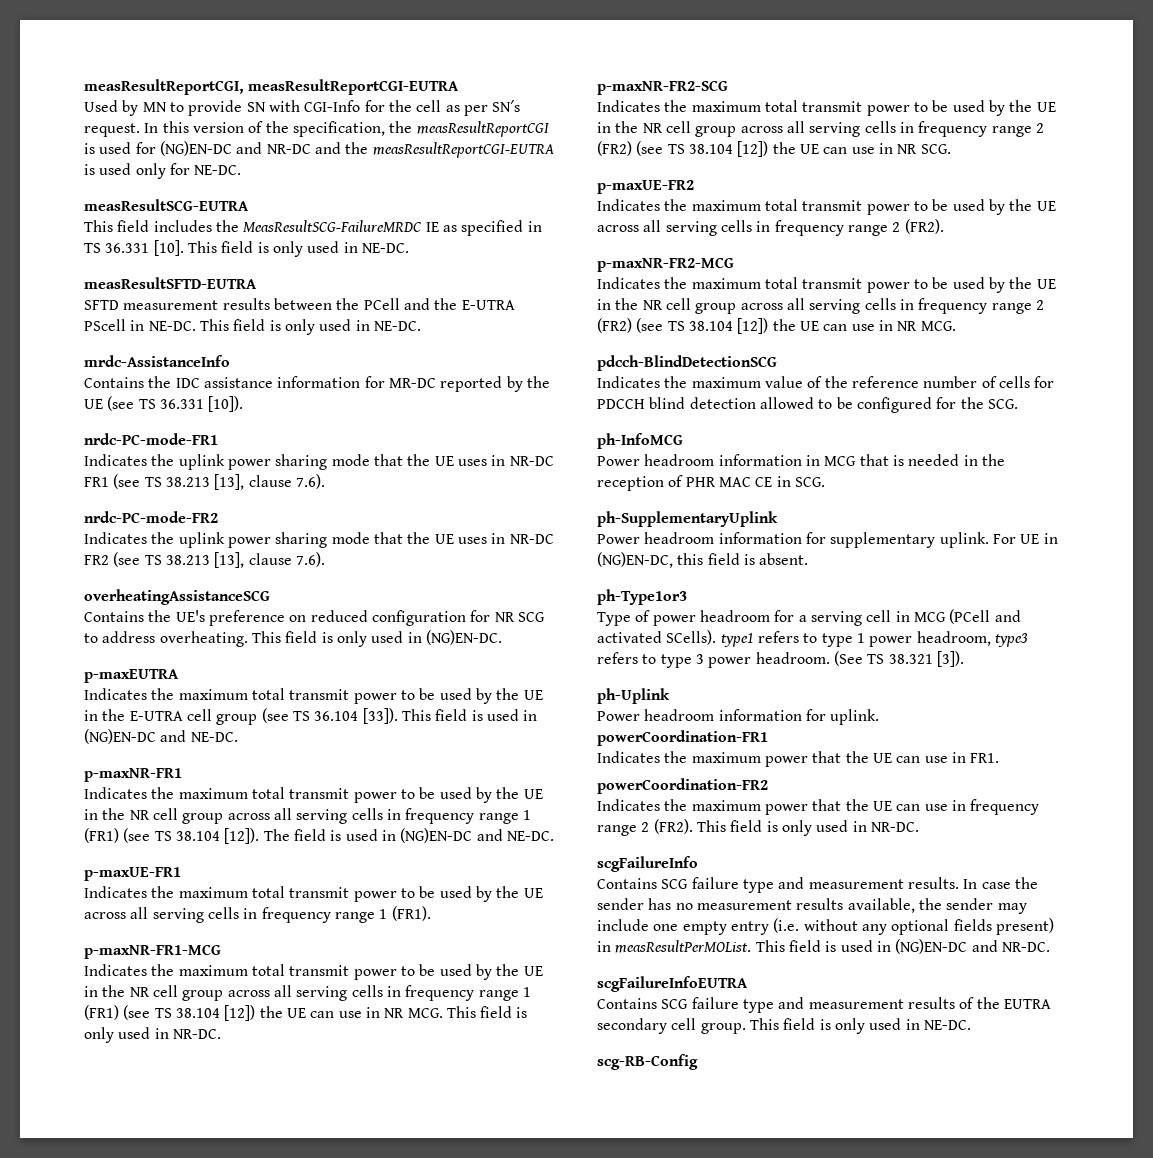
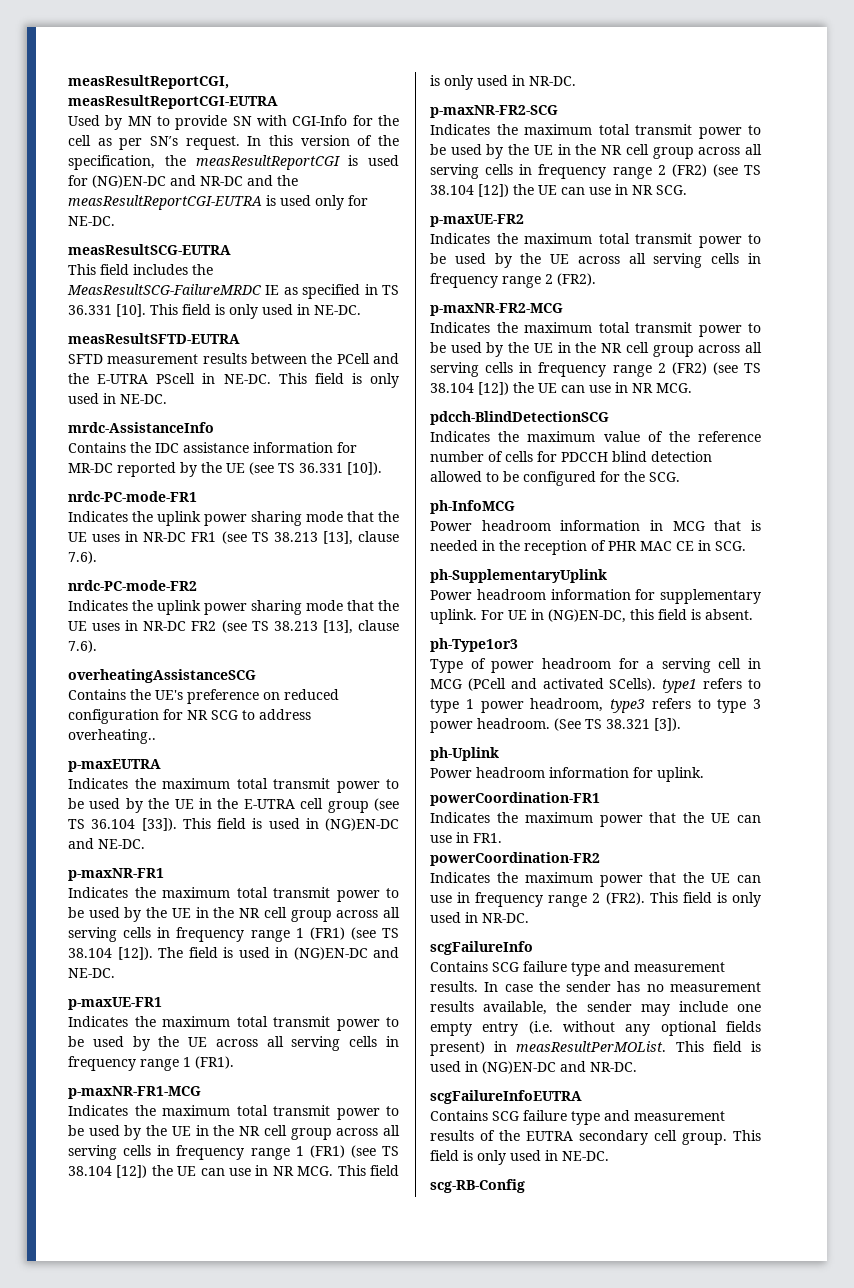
[159,630,502,647] overheating. This field is only used in (NG)EN-DC. -> [68,729,156,744] overheating..

